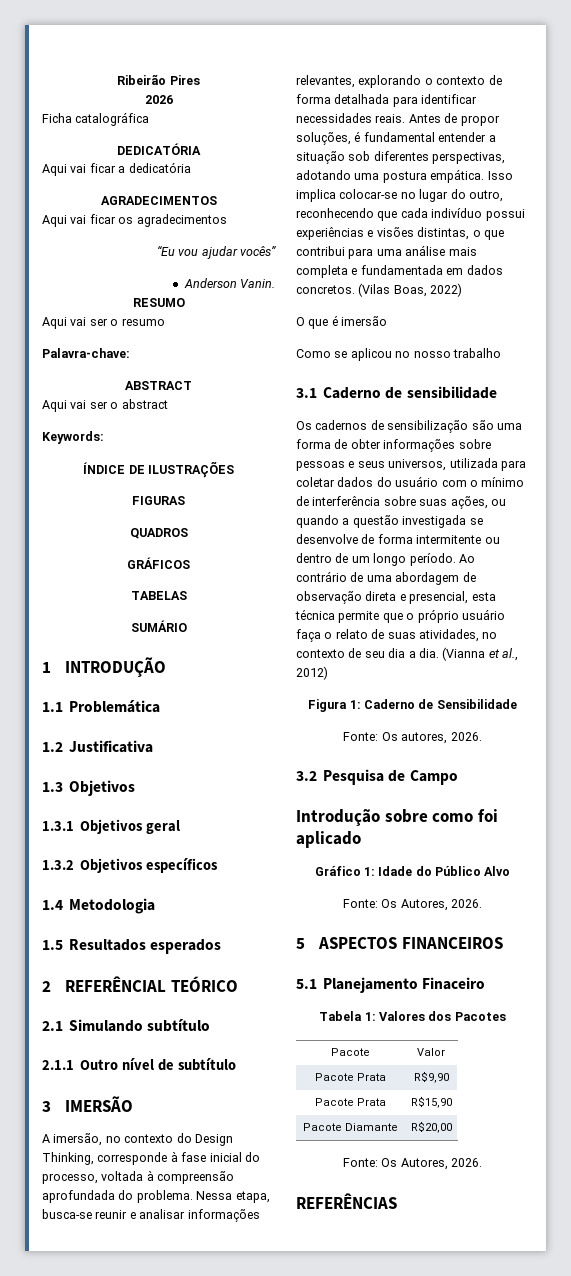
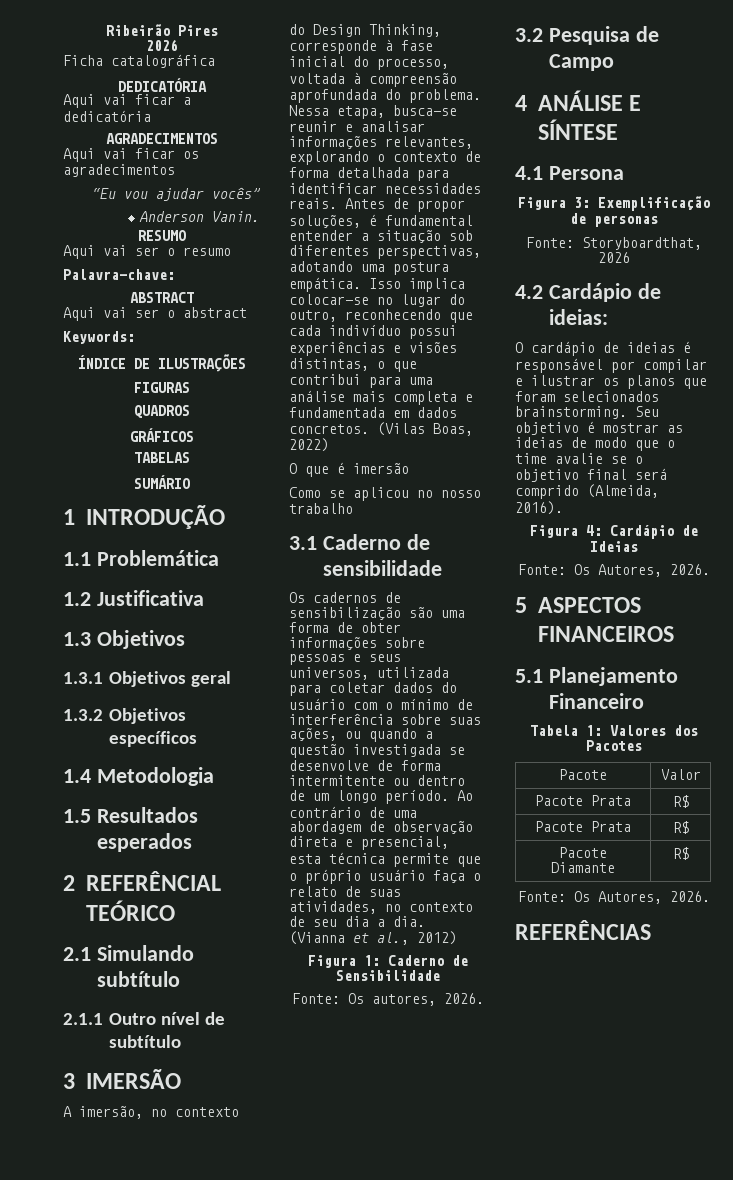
[296,809,498,826] [296,831,361,848] [314,866,511,876] Introdução sobre como foi aplicado // Gráfico 1: Idade do Público Alvo -> [515,90,642,111] [537,119,618,140] [515,166,624,180] [517,196,710,211] [569,213,658,227] [525,237,702,250] [597,252,630,263] [515,283,661,302] [549,309,608,325] [515,341,691,356] [515,358,707,373] [515,375,707,389] [515,391,659,402] [515,406,659,419] [515,421,683,435] [515,437,675,451] [515,453,643,464] [515,468,667,482] [515,484,659,499] [515,501,563,515] [529,525,698,539] [589,541,638,552] 4 ANÁLISE E SÍNTESE // 4.1 Persona // Figura 3: Exemplificação de personas // Fonte: Storyboardthat, 2026 // 4.2 Cardápio de ideias: // O cardápio de ideias é responsável por compilar e ilustrar os planos que foram selecionados brainstorming. Seu objetivo é mostrar as ideias de modo que o time avalie se o objetivo final será comprido (Almeida, 2016). // Figura 4: Cardápio de Ideias
[422,977,486,990] Finaceiro -> [549,693,644,709] Financeiro
[413,1071,449,1083] [315,1098,386,1106] [410,1096,452,1108] R$9,90 // Pacote Prata | R$15,90 -> [672,795,689,808] [535,821,631,832] [672,821,689,834] R$ // Pacote Prata | R$
[410,1121,452,1133] R$20,00 -> [672,847,689,860] R$

